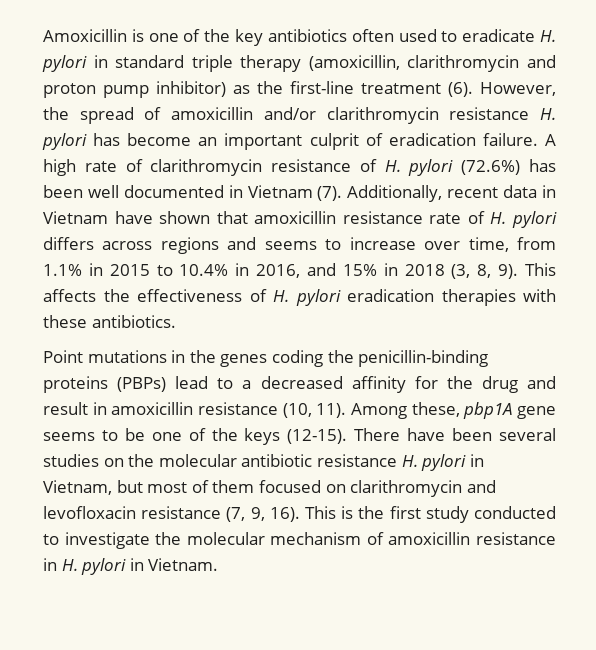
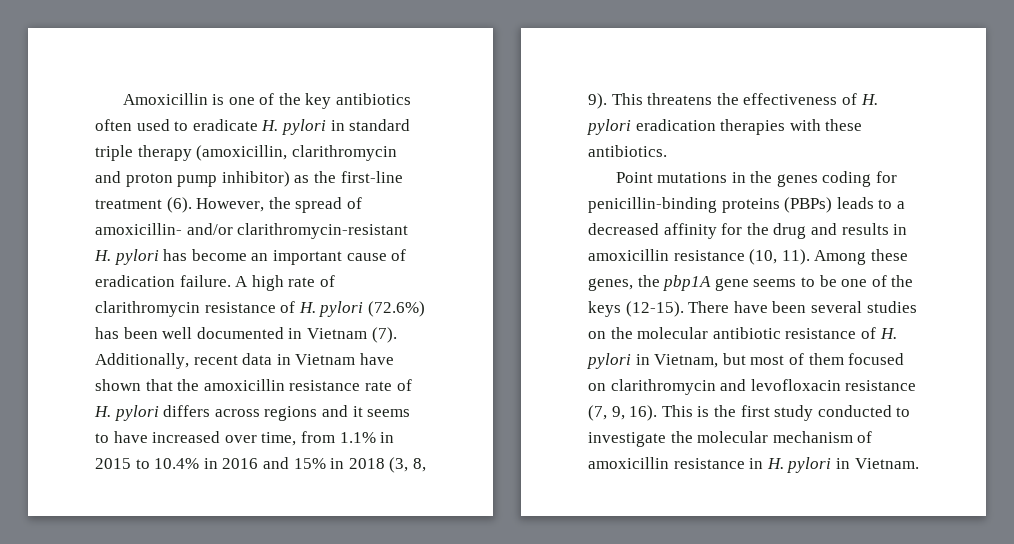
[171,107,530,124] amoxicillin and/or clarithromycin resistance -> [95,223,409,239] amoxicillin- and/or clarithromycin-resistant
[309,133,359,150] culprit -> [346,253,387,261] cause
(248, 217) none -> [177,379,200,391] the
[264,237,416,250] seems to increase -> [352,406,411,417] [95,431,221,443] it seems to have increased
[256,264,301,278] 2016, -> [222,458,259,469] 2016
[43,289,96,302] affects -> [647,93,713,105] threatens
[327,350,354,363] the -> [876,171,898,183] for
[175,376,209,389] lead -> [836,197,874,209] leads
[43,402,88,415] result -> [841,223,889,235] results
[411,402,460,417] these, -> [870,249,908,261] [588,275,660,291] these genes, the
(397, 460) none -> [860,327,876,339] of

